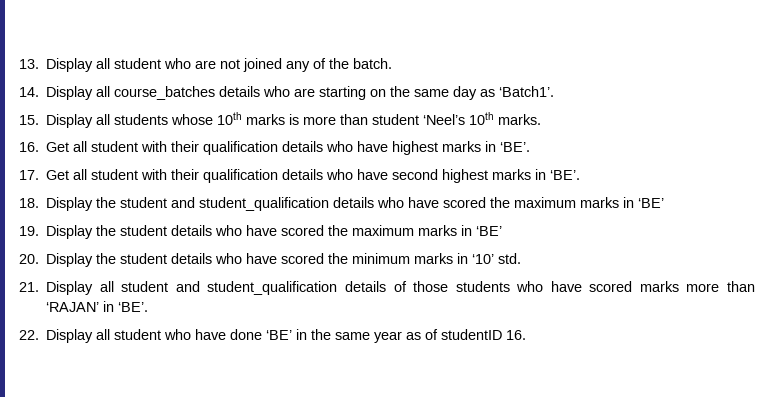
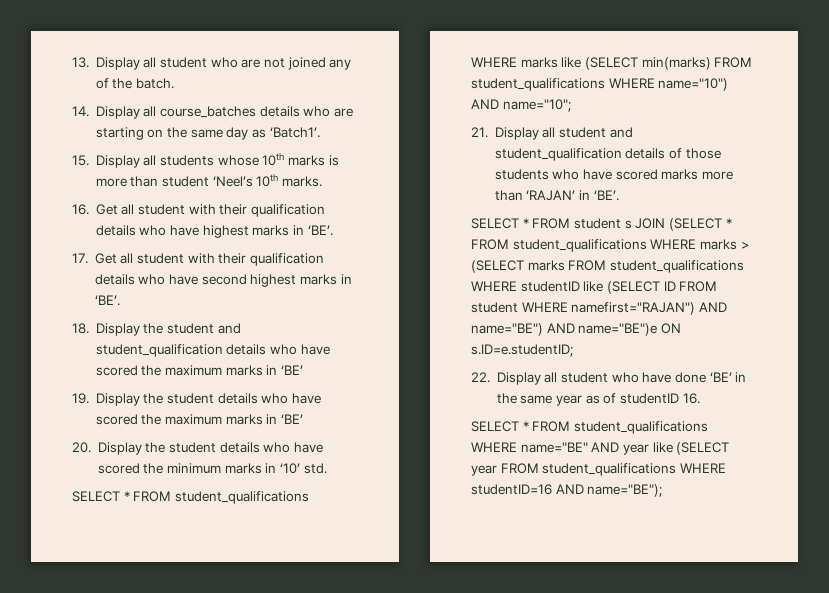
(522, 258) none -> [72,491,309,504] [471,57,753,70] [471,78,729,91] [471,99,571,112] // SELECT * FROM student_qualifications WHERE marks like (SELECT min(marks) FROM student_qualifications WHERE name="10") AND name="10";
(149, 307) none -> [471,218,732,231] [471,239,749,252] [471,260,744,273] [471,281,718,294] [471,302,727,315] [471,323,681,336] [471,344,573,357] // SELECT * FROM student s JOIN (SELECT * FROM student_qualifications WHERE marks > (SELECT marks FROM student_qualifications WHERE studentID like (SELECT ID FROM student WHERE namefirst="RAJAN") AND name="BE") AND name="BE")e ON s.ID=e.studentID;
(527, 335) none -> [471,421,708,434] [471,442,730,455] [471,463,726,476] [471,484,663,497] // SELECT * FROM student_qualifications WHERE name="BE" AND year like (SELECT year FROM student_qualifications WHERE studentID=16 AND name="BE");

